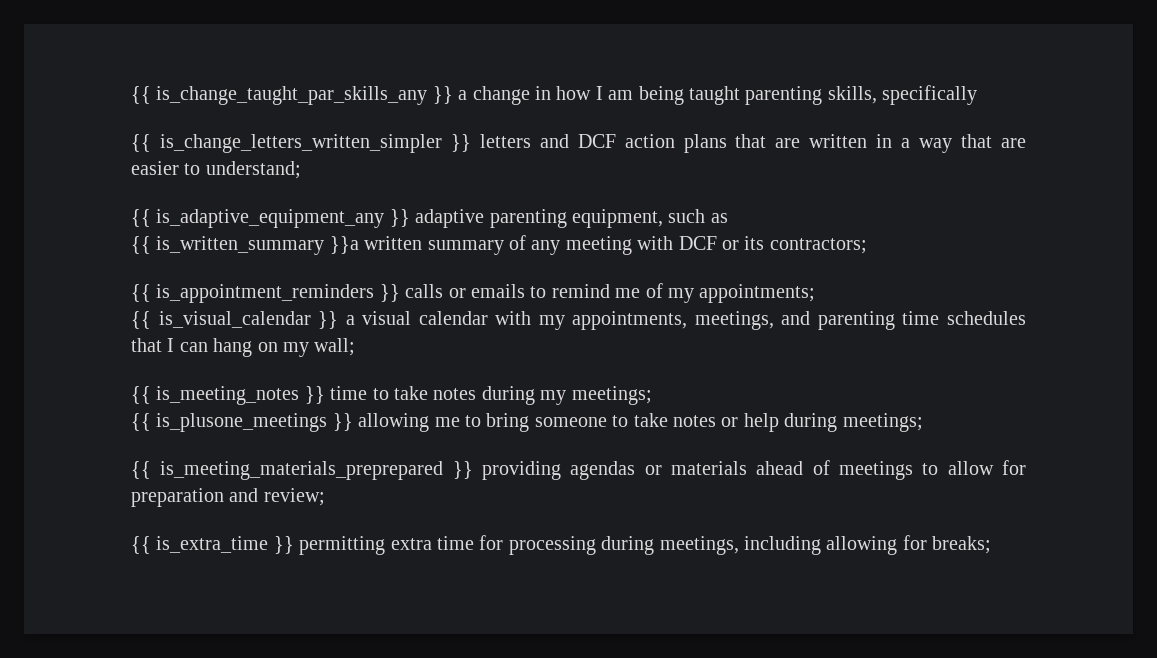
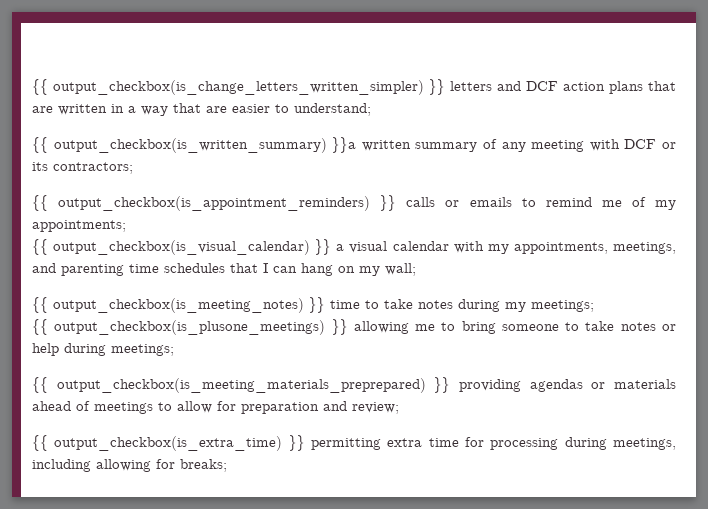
[131,85,978,105] [131,134,442,153] {{ is_change_taught_par_skills_any }} a change in how I am being taught parenting skills, specifically // {{ is_change_letters_written_simpler -> [32,79,424,95] {{ output_checkbox(is_change_letters_written_simpler)
[156,209,728,228] [131,236,325,255] is_adaptive_equipment_any }} adaptive parenting equipment, such as // {{ is_written_summary -> [53,138,327,153] output_checkbox(is_written_summary)
[156,284,375,303] is_appointment_reminders -> [58,196,371,211] output_checkbox(is_appointment_reminders)
[158,311,311,328] is_visual_calendar -> [53,240,311,255] output_checkbox(is_visual_calendar)
[156,386,300,405] is_meeting_notes -> [53,298,304,313] output_checkbox(is_meeting_notes)
[156,413,328,432] is_plusone_meetings -> [54,320,326,335] output_checkbox(is_plusone_meetings)
[160,461,444,480] is_meeting_materials_preprepared -> [56,378,426,393] output_checkbox(is_meeting_materials_preprepared)
[156,536,269,553] is_extra_time -> [54,436,283,451] output_checkbox(is_extra_time)

